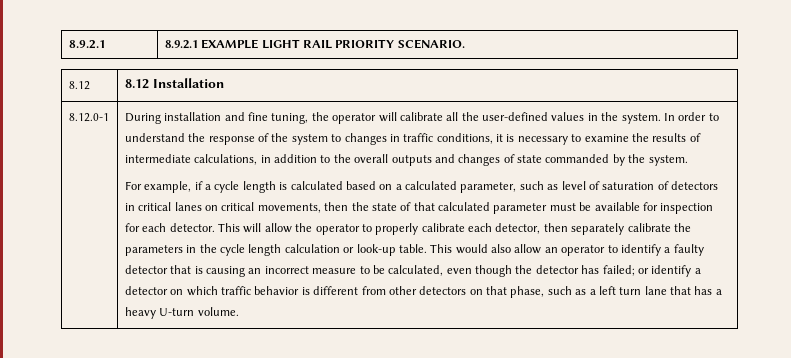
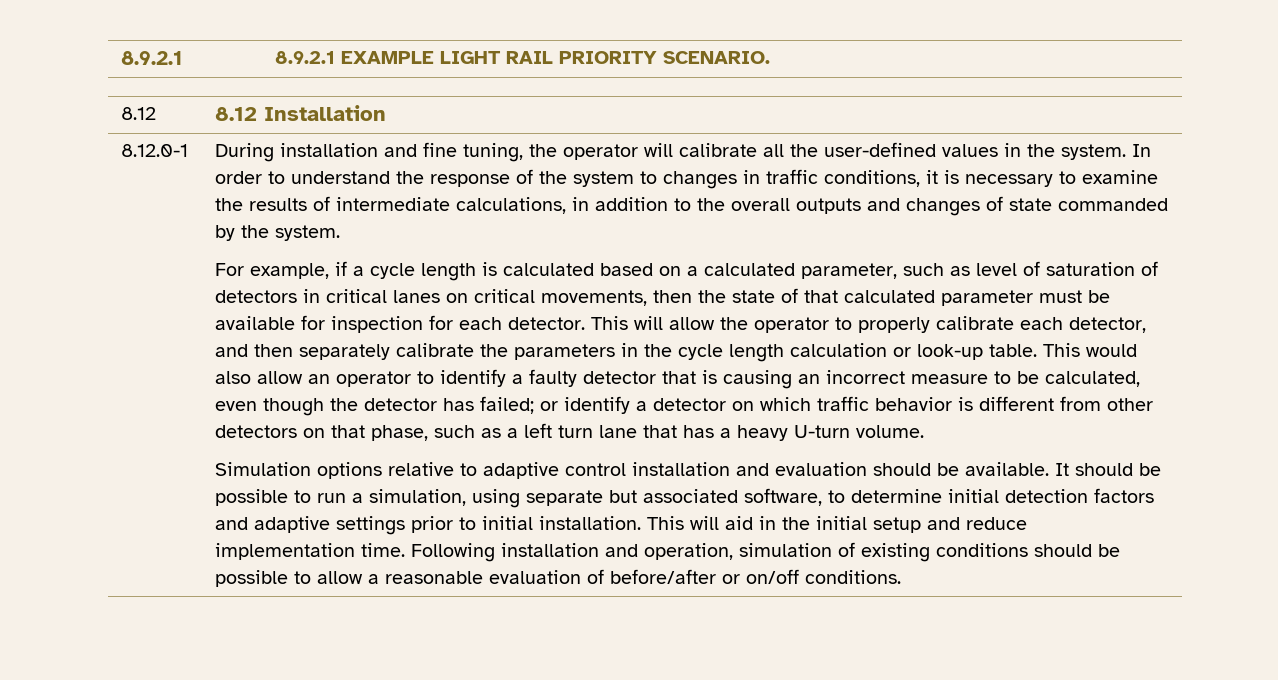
(541, 228) none -> [215,344,249,357] and
(239, 311) none -> [215,462,1162,479] [215,488,1155,508] [215,516,1028,535] [215,542,1121,562] [215,569,902,587] // Simulation options relative to adaptive control installation and evaluation should be available. It should be possible to run a simulation, using separate but associated software, to determine initial detection factors and adaptive settings prior to initial installation. This will aid in the initial setup and reduce implementation time. Following installation and operation, simulation of existing conditions should be possible to allow a reasonable evaluation of before/after or on/off conditions.

